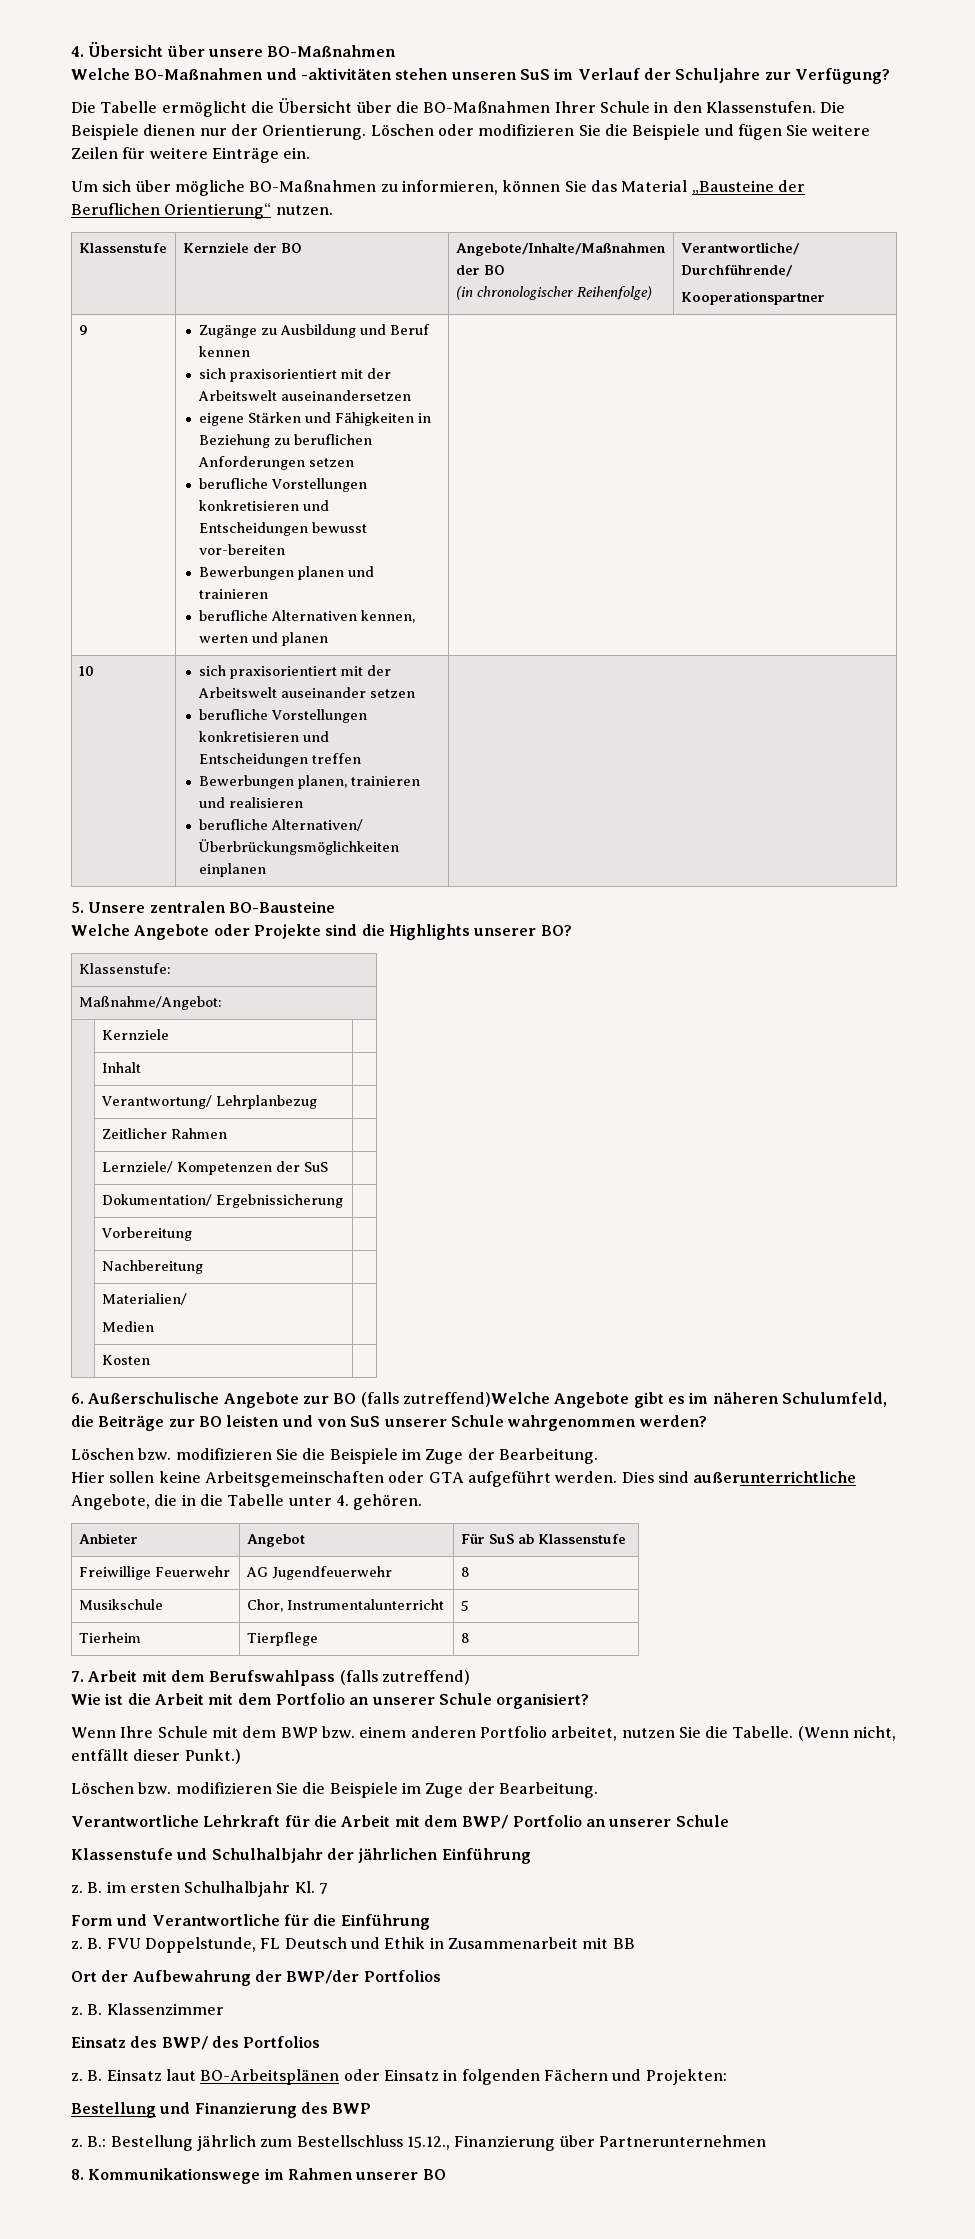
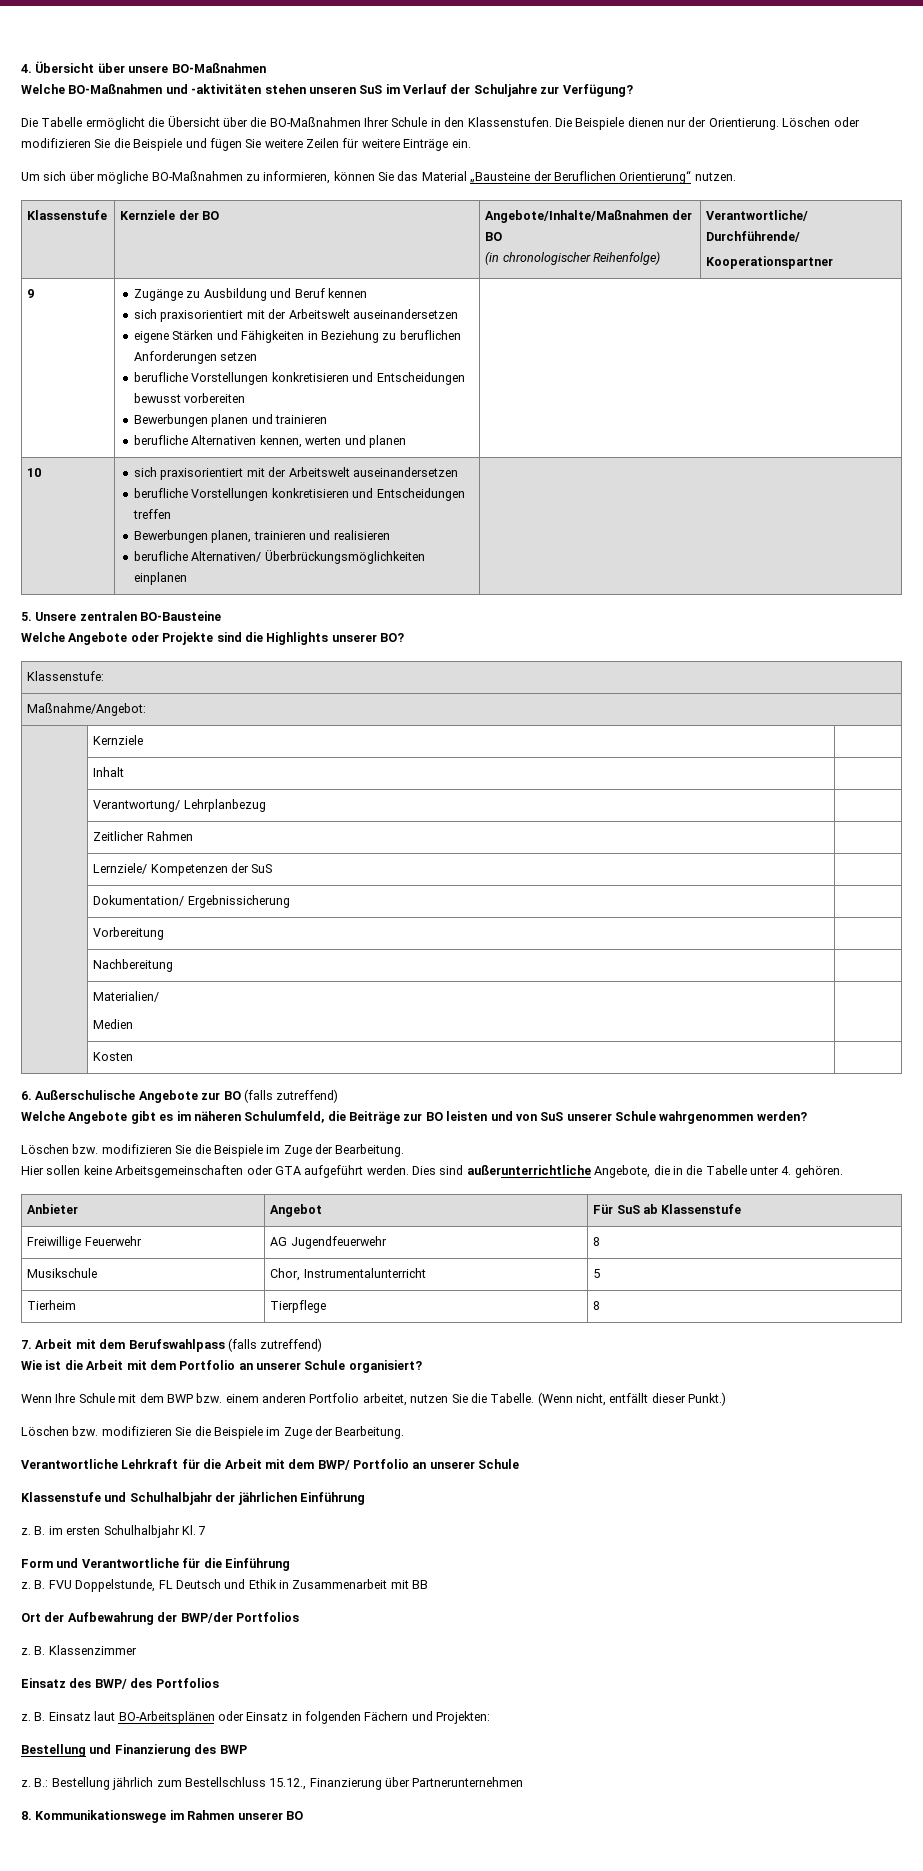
[198,544,285,555] vor-bereiten -> [184,393,246,403] vorbereiten
[280,687,415,698] auseinander setzen -> [352,467,458,477] auseinandersetzen
[402,1392,550,1407] zutreffend)Welche -> [276,1089,339,1103] [21,1111,65,1121] zutreffend) // Welche

